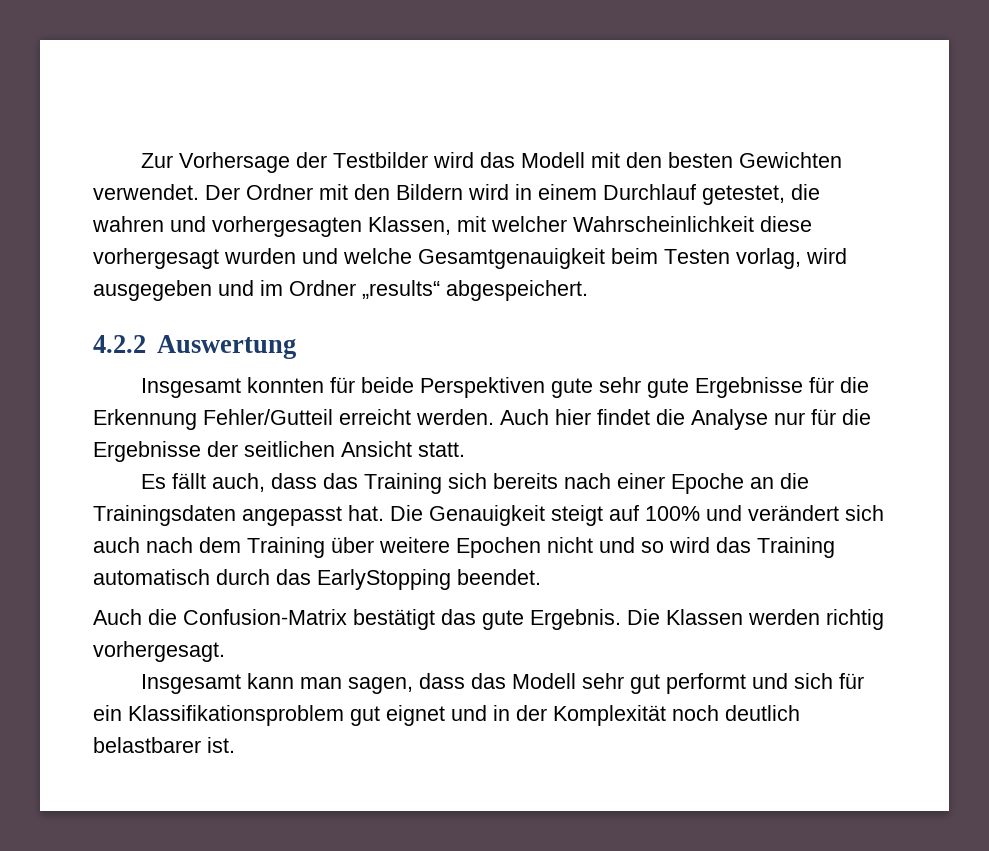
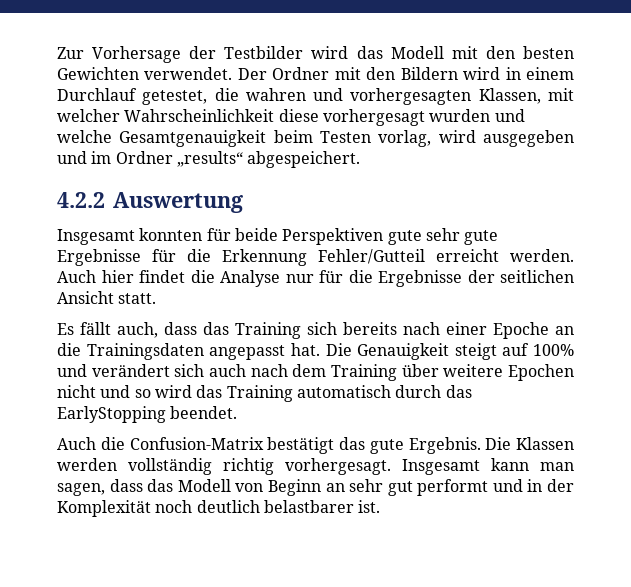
(820, 617) none -> [128,458,212,475] vollständig
(225, 651) // -> (391, 466) none
(577, 681) none -> [235,479,345,496] von Beginn an
[794,673,865,689] [93,705,487,726] sich für ein Klassifikationsproblem gut eignet und -> (523, 485) none

